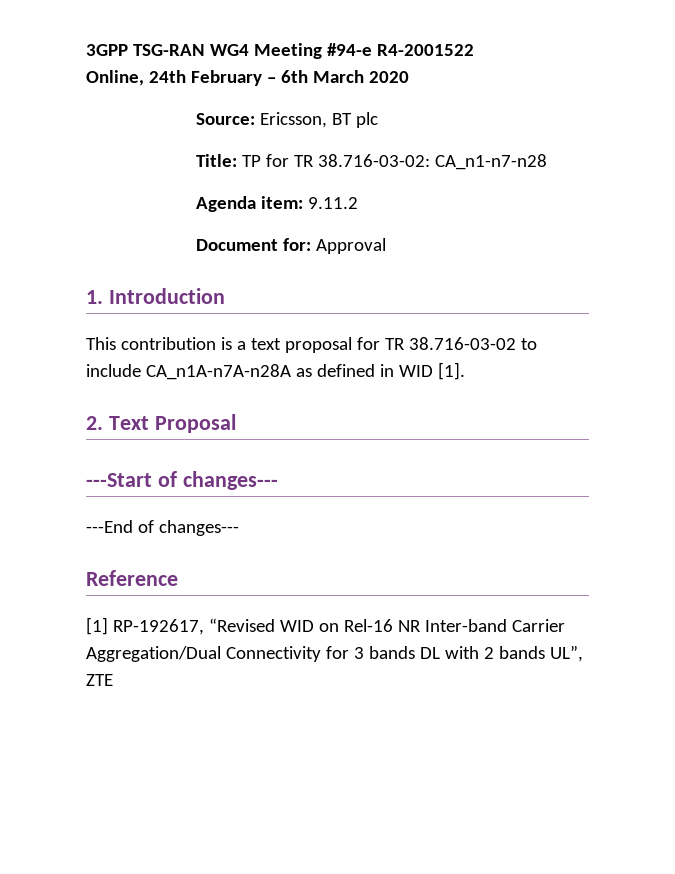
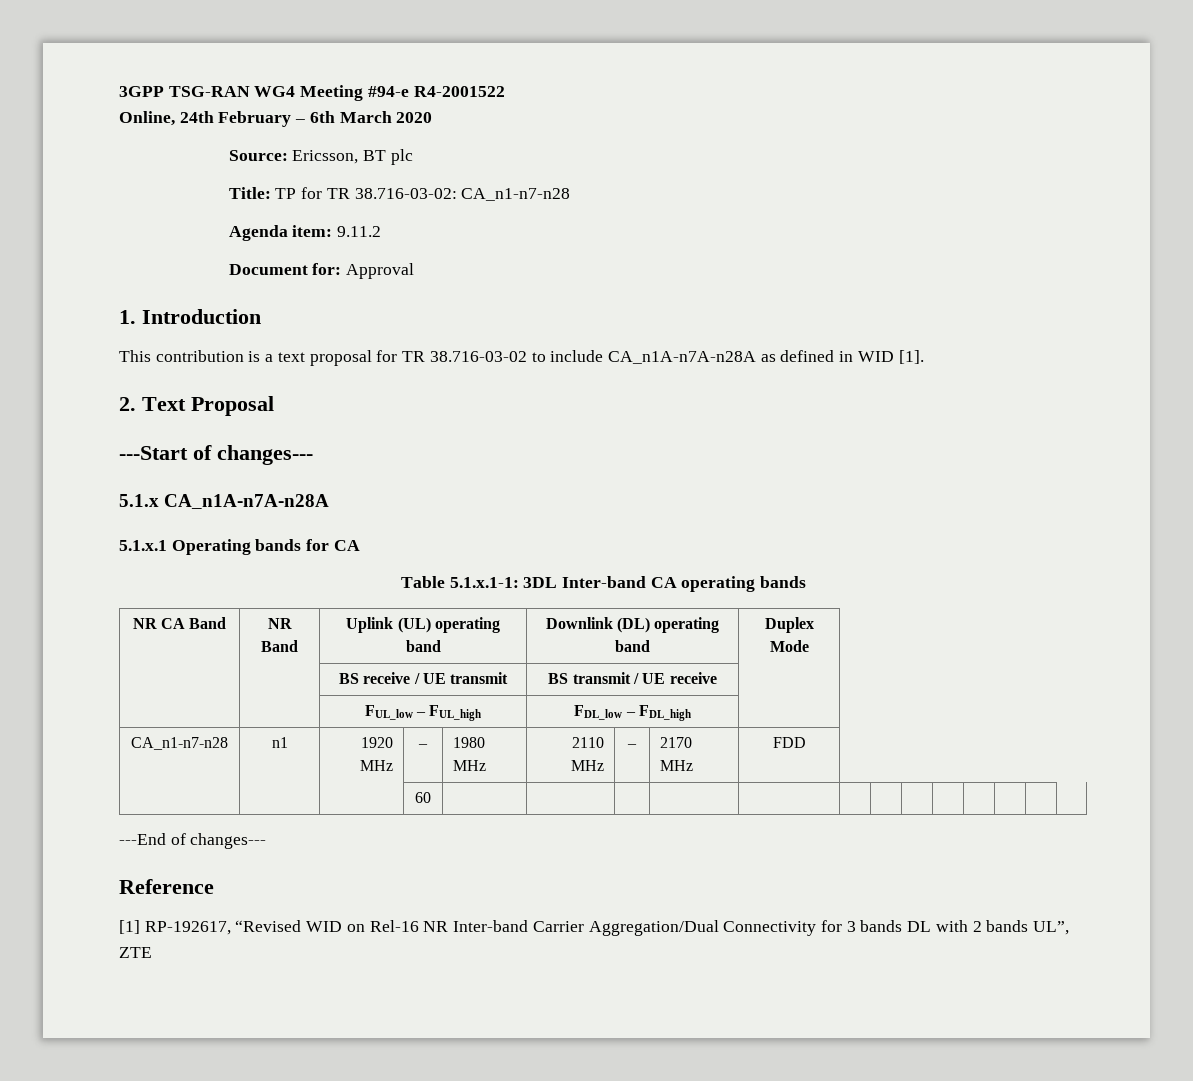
(278, 480) none -> [119,494,330,509] [119,539,360,555] [400,576,807,592] [132,617,227,629] [267,618,292,629] [261,640,298,652] [346,617,500,633] [405,640,441,652] [545,617,720,633] [615,640,650,652] [764,617,814,633] [769,640,809,652] [338,672,509,684] [548,672,717,684] [364,705,482,721] [574,705,691,721] [131,737,228,750] [271,737,288,748] [360,737,393,748] [359,760,393,771] [418,744,428,748] [453,737,486,748] [453,760,487,771] [571,737,604,748] [570,760,604,771] [627,744,637,748] [660,737,693,748] [660,760,694,771] [772,737,806,748] [415,792,431,803] // 5.1.x CA_n1A-n7A-n28A // 5.1.x.1 Operating bands for CA // Table 5.1.x.1-1: 3DL Inter-band CA operating bands // NR CA Band | NR Band | Uplink (UL) operating band | Downlink (DL) operating band | Duplex Mode // | | BS receive / UE transmit | BS transmit / UE receive | // | | FUL_low – FUL_high | FDL_low – FDL_high | // CA_n1-n7-n28 | n1 | 1920 MHz | – | 1980 MHz | 2110 MHz | – | 2170 MHz | FDD // | | | 60 | | | | | | | | | | | | |

